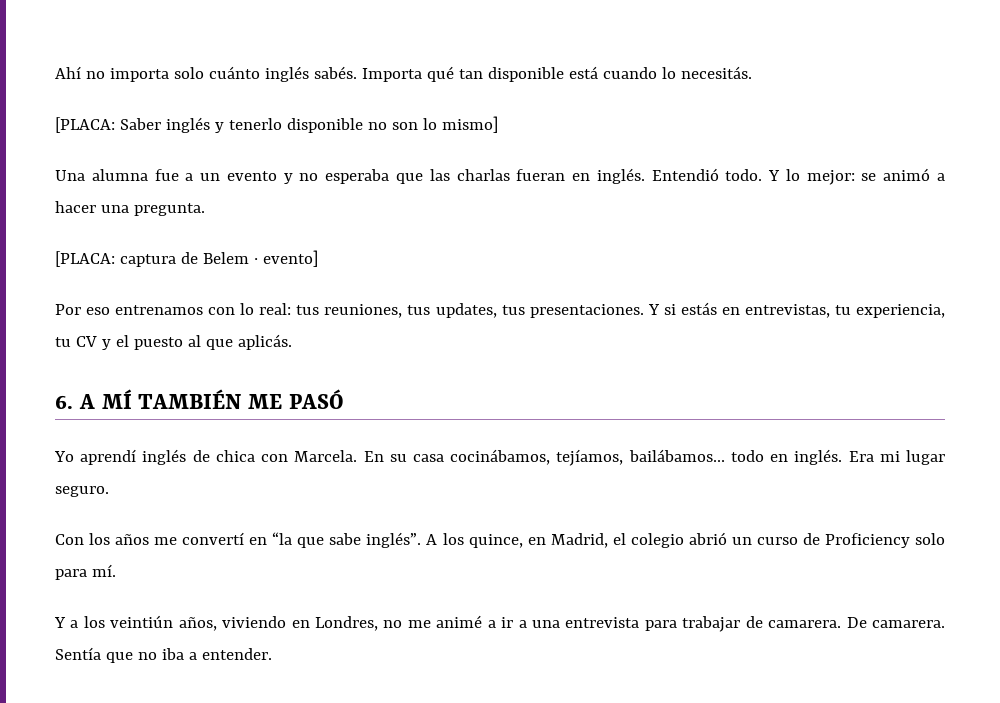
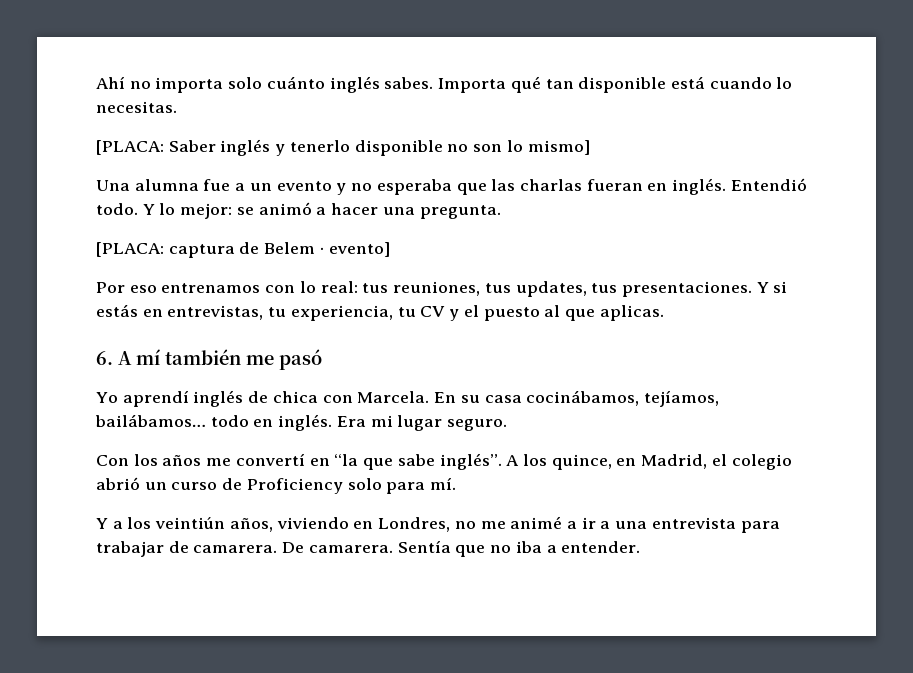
[313,66,357,79] sabés. -> [384,77,434,89] sabes.
[680,66,752,79] necesitás. -> [96,101,177,113] necesitas.
[237,334,292,350] aplicás. -> [599,305,664,321] aplicas.
[101,389,344,409] MÍ TAMBIÉN ME PASÓ -> [136,349,322,370] mí también me pasó

